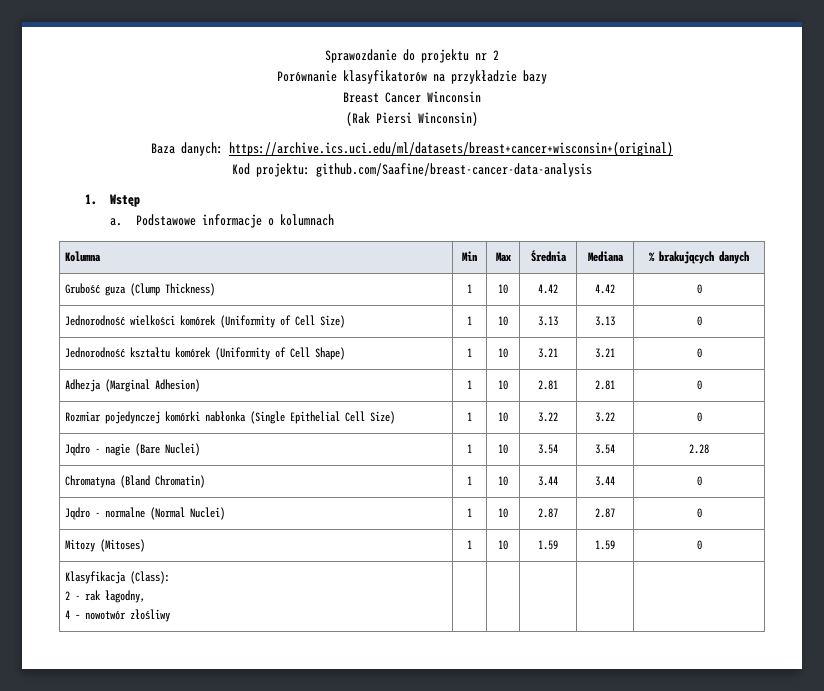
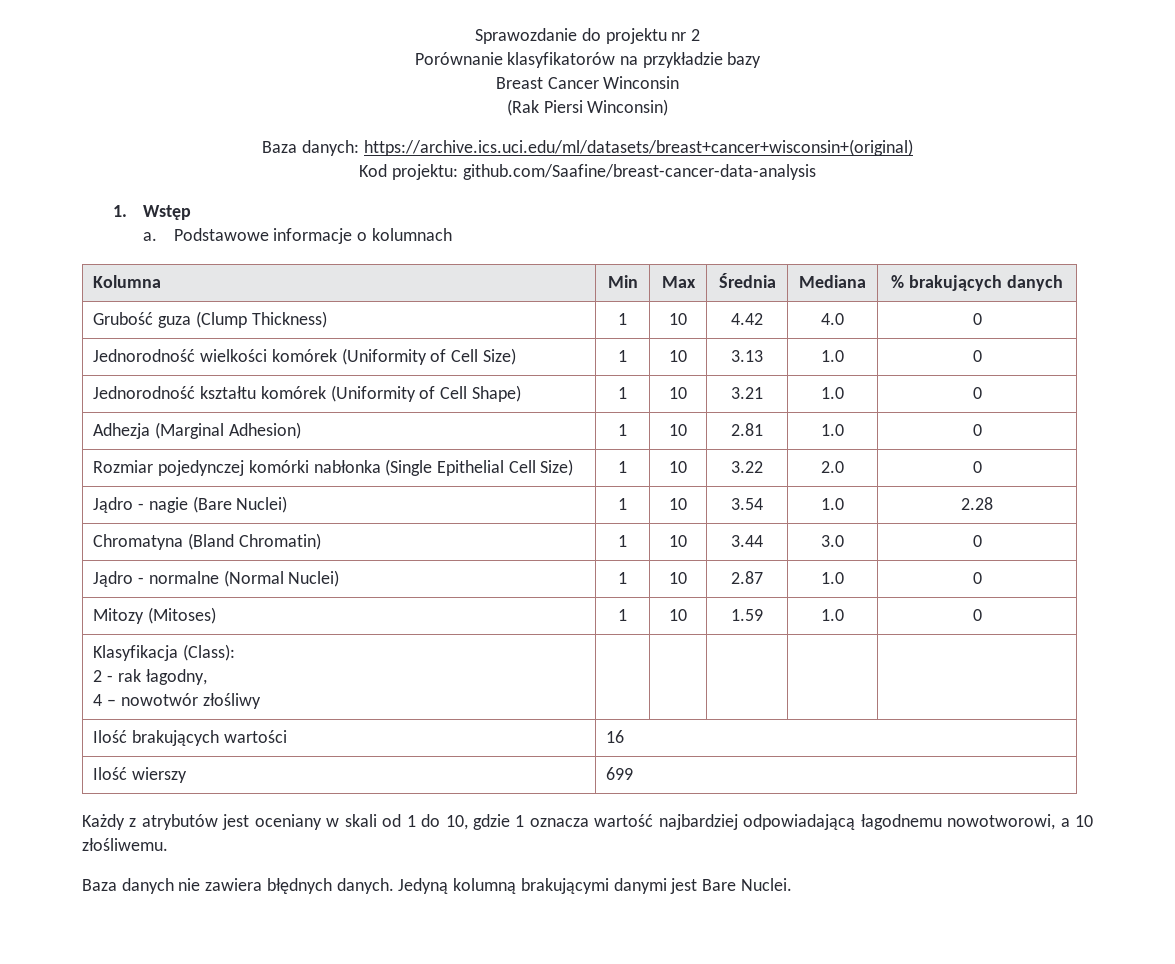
[595,284,615,294] 4.42 -> [821,313,844,325] 4.0
[595,316,615,326] 3.13 -> [821,350,844,362] 1.0
[595,348,615,358] 3.21 -> [821,387,844,399] 1.0
[595,380,615,390] 2.81 -> [821,424,844,436] 1.0
[595,412,615,422] 3.22 -> [821,461,844,473] 2.0
[595,444,615,454] 3.54 -> [821,498,844,510] 1.0
[595,476,615,486] 3.44 -> [821,535,844,547] 3.0
[595,508,615,518] 2.87 -> [821,572,844,584] 1.0
[595,540,615,550] 1.59 -> [821,609,844,621] 1.0
(171, 615) none -> [93,730,287,746] [606,730,625,743] [93,767,188,783] [606,767,634,780] [82,814,1094,830] [82,838,168,851] [82,878,792,894] // Ilość brakujących wartości | 16 // Ilość wierszy | 699 // Każdy z atrybutów jest oceniany w skali od 1 do 10, gdzie 1 oznacza wartość najbardziej odpowiadającą łagodnemu nowotworowi, a 10 złośliwemu. // Baza danych nie zawiera błędnych danych. Jedyną kolumną brakującymi danymi jest Bare Nuclei.

